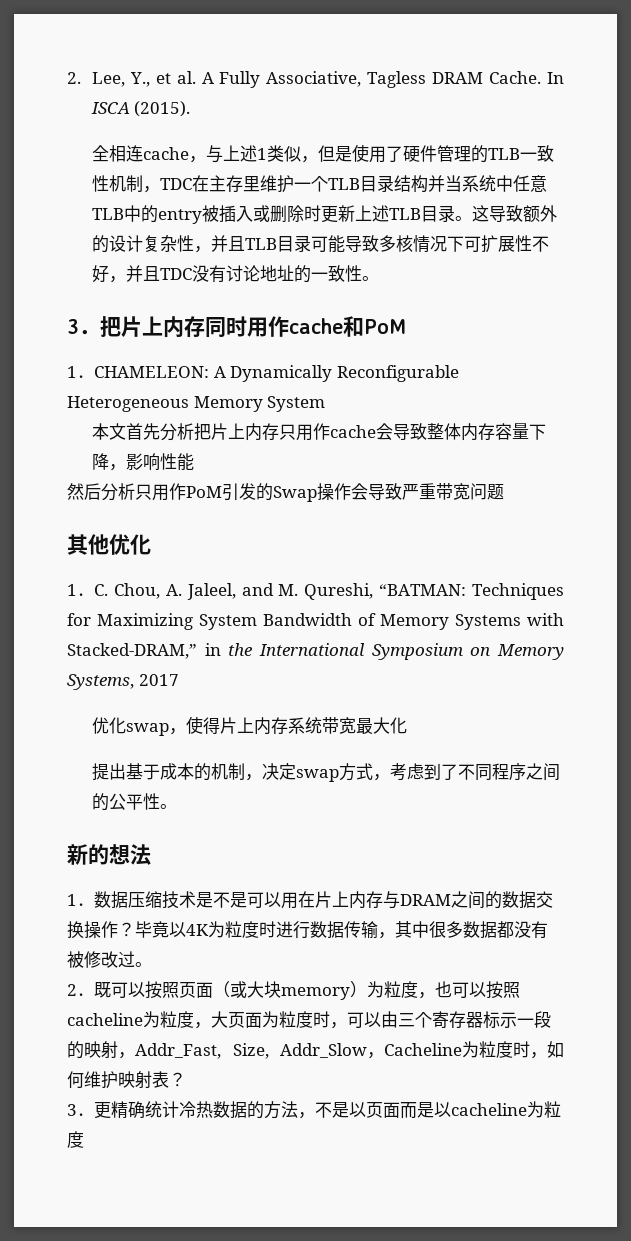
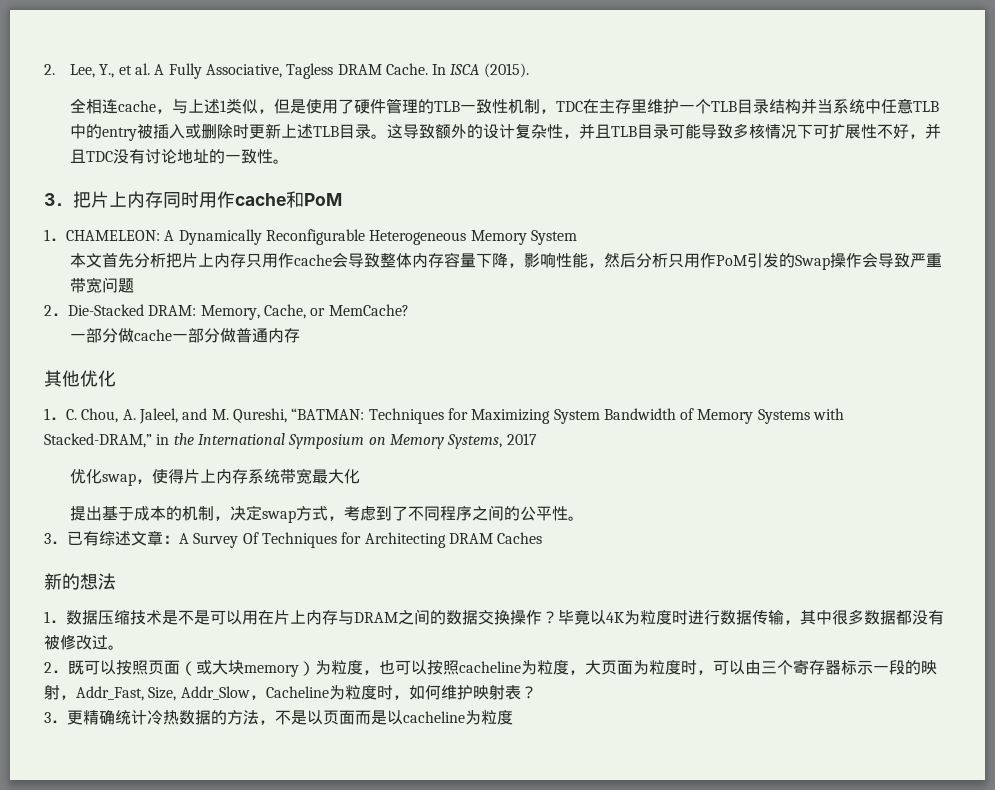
(194, 462) // -> [587,263,604,268] ，
(504, 492) none -> [44,304,409,320] [69,328,300,343] // 2．Die-Stacked DRAM: Memory, Cache, or MemCache? // 一部分做cache一部分做普通内存
(177, 806) none -> [44,530,543,548] // 3．已有综述文章：A Survey Of Techniques for Architecting DRAM Caches

